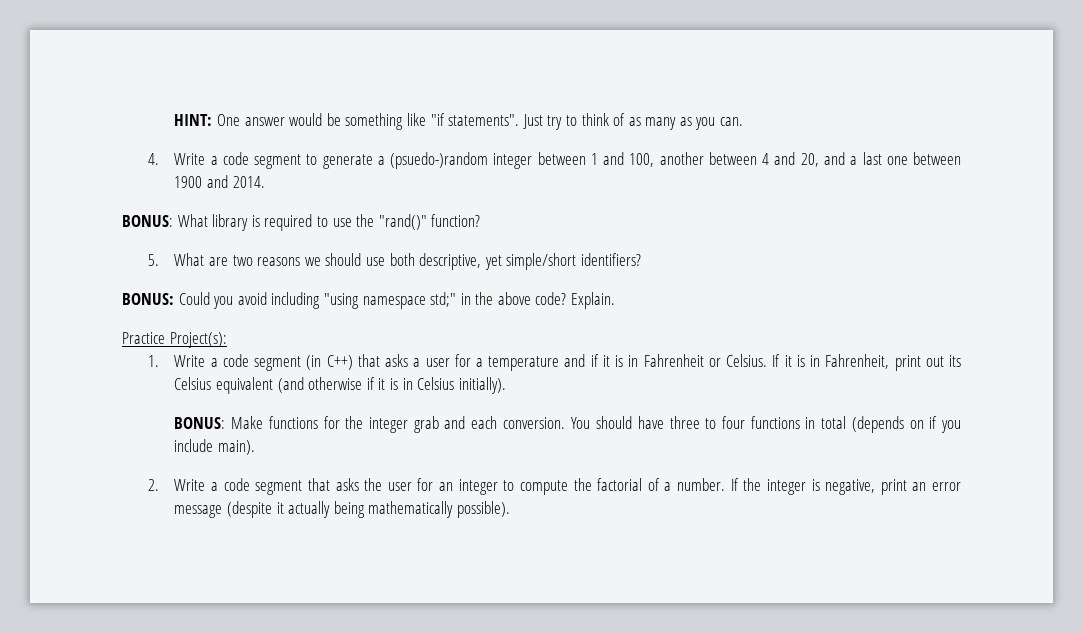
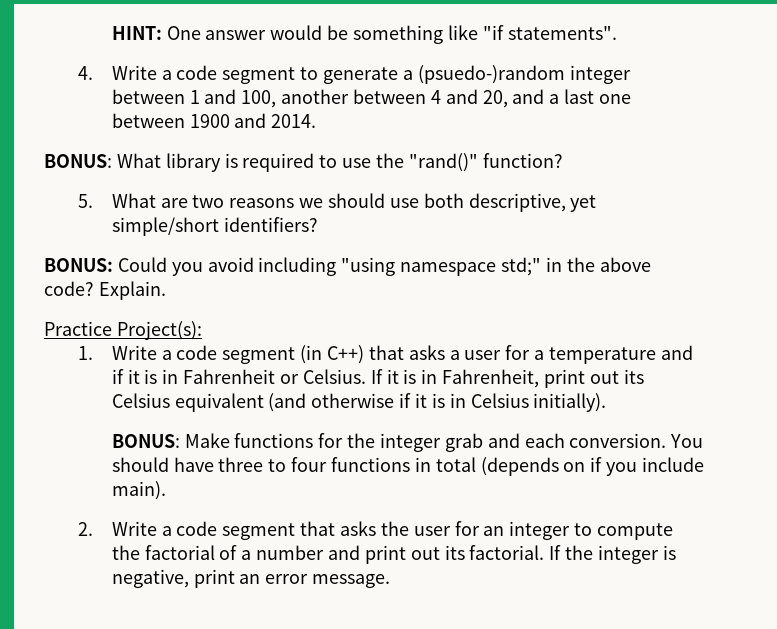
[522,113,744,130] Just try to think of as many as you can. -> (617, 33) none
[677,478,726,491] number. -> [256,545,545,564] number and print out its factorial.
[174,501,510,518] message (despite it actually being mathematically possible). -> [312,574,391,588] message.

